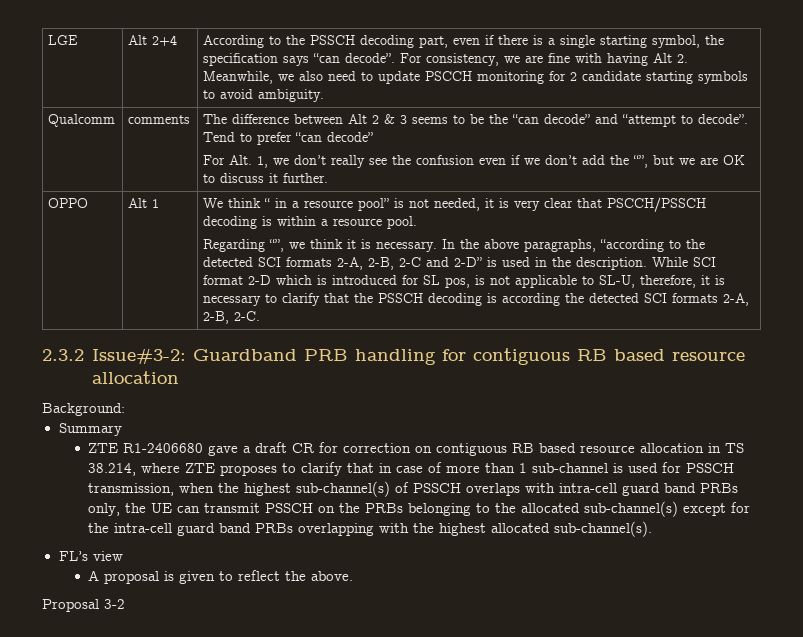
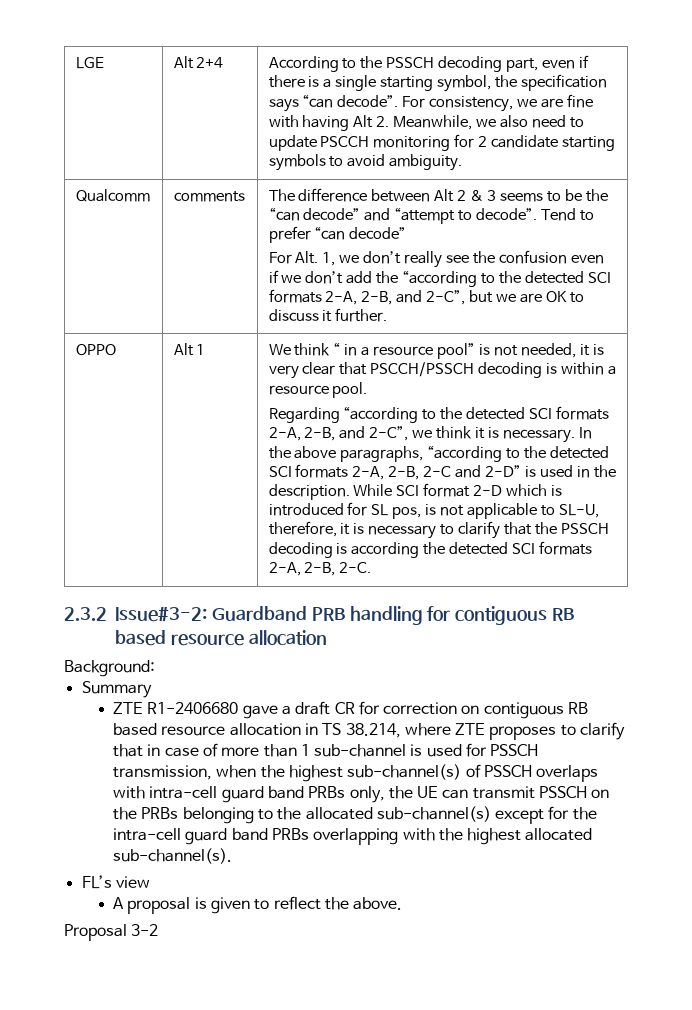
[633,155,649,168] “”, -> [402,270,611,287] [268,289,466,305] “according to the detected SCI formats 2-A, 2-B, and 2-C”,
[269,239,285,252] “”, -> [343,406,609,423] [268,426,409,441] “according to the detected SCI formats 2-A, 2-B, and 2-C”,

